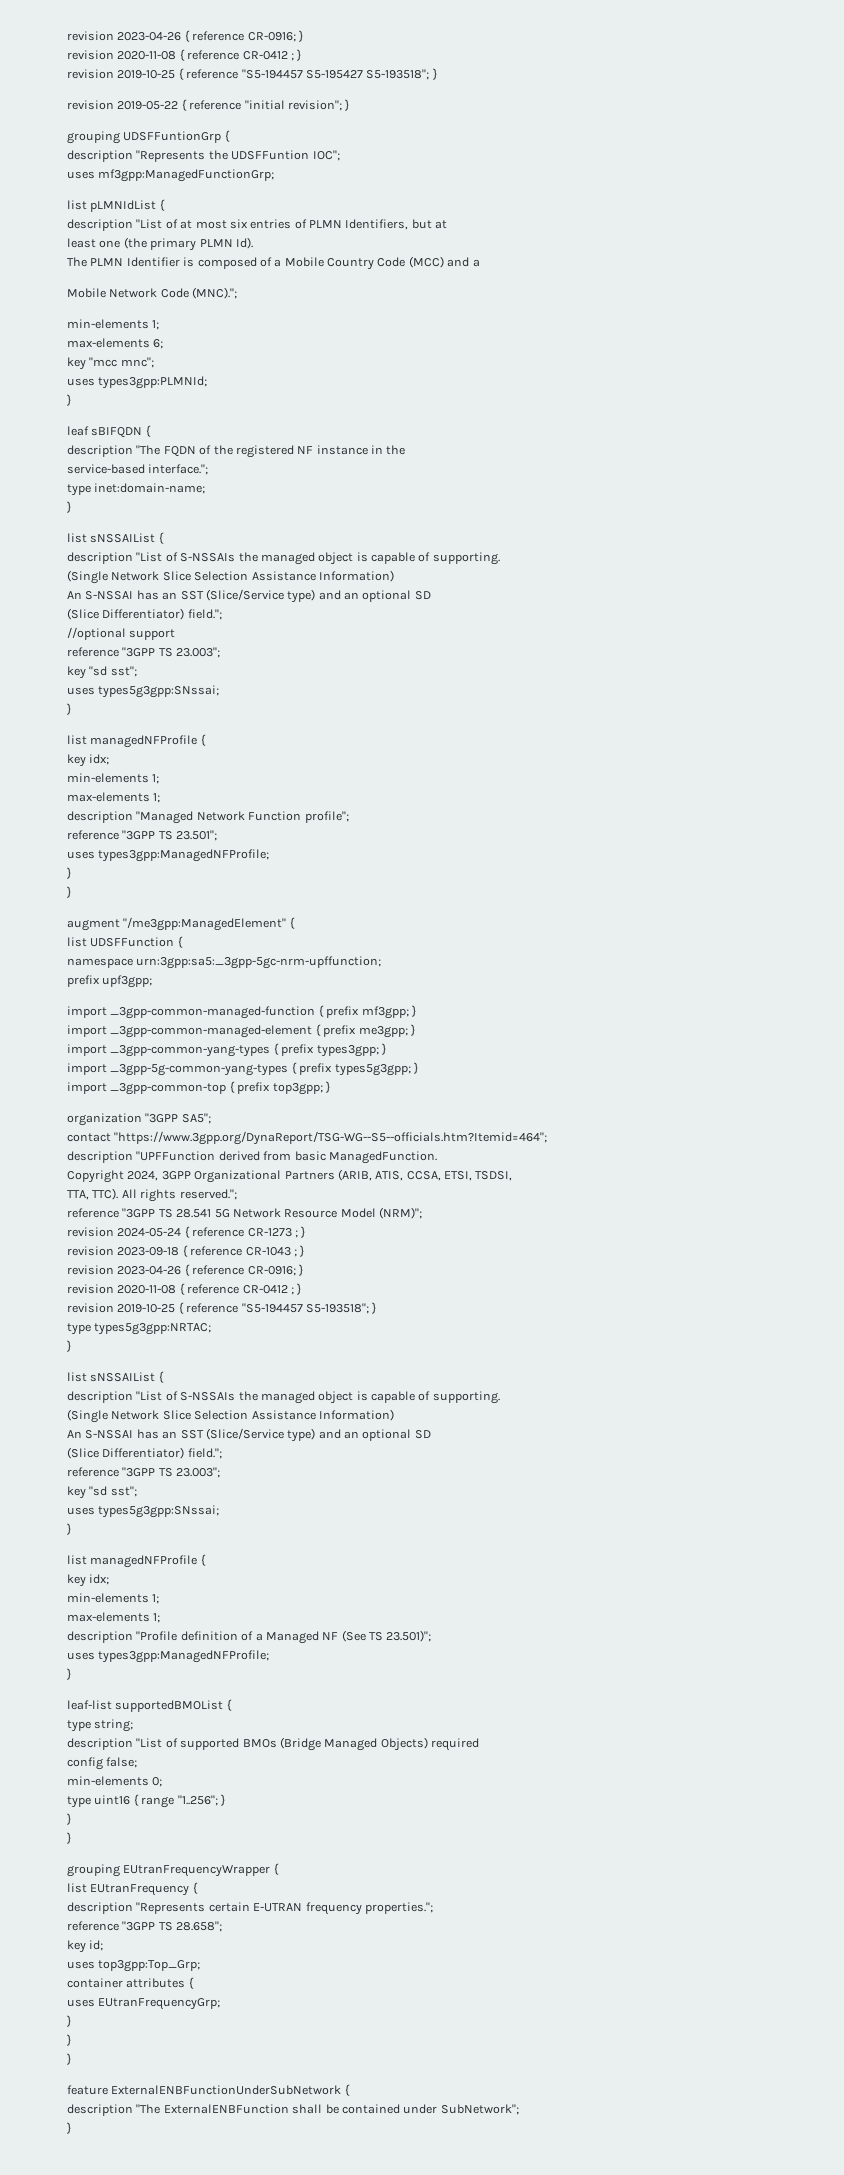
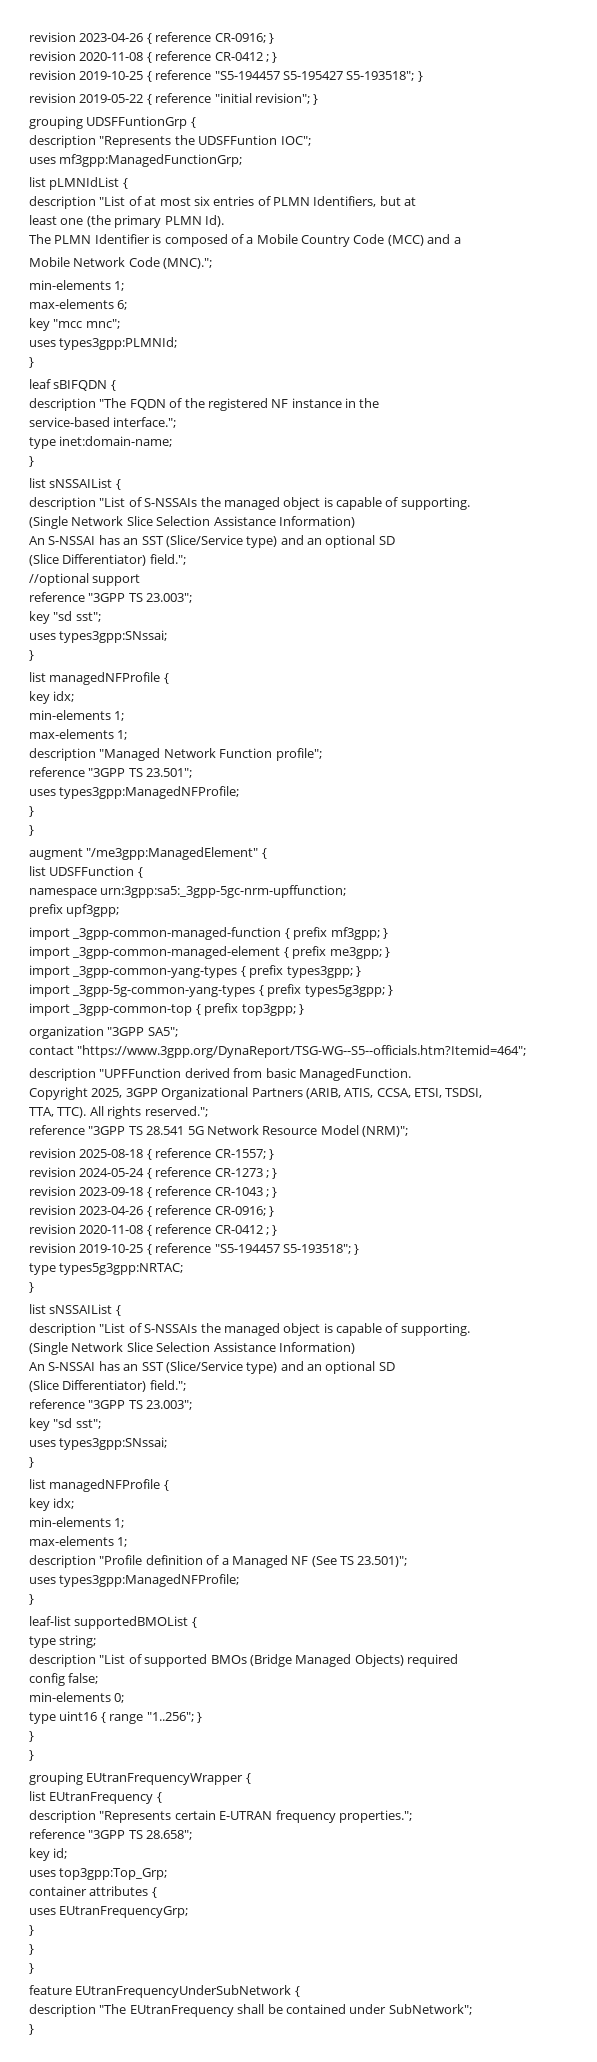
[98,685,220,698] types5g3gpp:SNssai; -> [59,630,168,643] types3gpp:SNssai;
[127,1171,159,1181] 2024, -> [91,1088,123,1098] 2025,
(422, 1213) none -> [29,1148,274,1160] // revision 2025-08-18 { reference CR-1557; }
[98,1505,220,1518] types5g3gpp:SNssai; -> [59,1437,168,1450] types3gpp:SNssai;
[111,2084,350,2096] [67,2104,289,2116] ExternalENBFunctionUnderSubNetwork { // description "The ExternalENBFunction -> [75,1985,300,1998] [29,2004,234,2017] EUtranFrequencyUnderSubNetwork { // description "The EUtranFrequency

